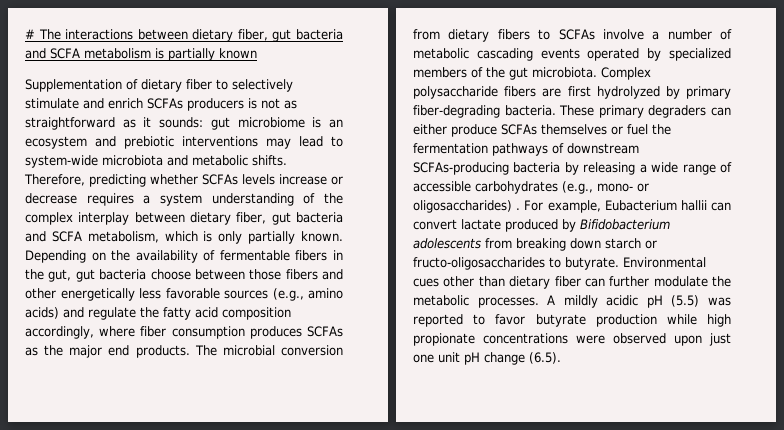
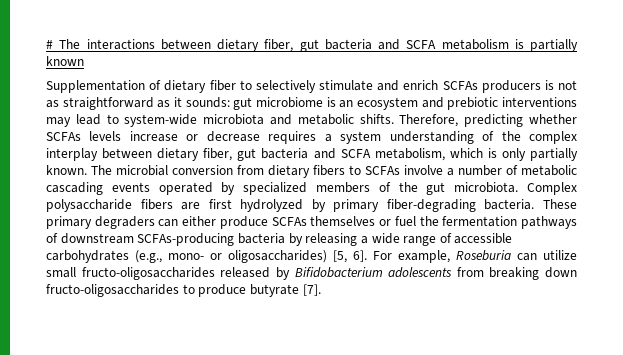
[25,250,343,263] [25,269,343,282] [25,288,343,301] [25,307,291,320] [25,326,344,339] [25,345,190,358] Depending on the availability of fermentable fibers in the gut, gut bacteria choose between those fibers and other energetically less favorable sources (e.g., amino acids) and regulate the fatty acid composition accordingly, where fiber consumption produces SCFAs as the major end products. -> (87, 170) none
[516,200,731,213] [413,219,558,232] . For example, Eubacterium hallii can convert lactate produced -> [333,250,577,263] [46,267,271,280] [5, 6]. For example, Roseburia can utilize small fructo-oligosaccharides released
[605,238,657,249] [413,257,706,270] [413,276,731,289] [413,295,731,308] [413,314,731,327] [413,333,731,346] [413,352,561,365] starch or fructo-oligosaccharides to butyrate. Environmental cues other than dietary fiber can further modulate the metabolic processes. A mildly acidic pH (5.5) was reported to favor butyrate production while high propionate concentrations were observed upon just one unit pH change (6.5). -> [46,284,321,297] fructo-oligosaccharides to produce butyrate [7].

